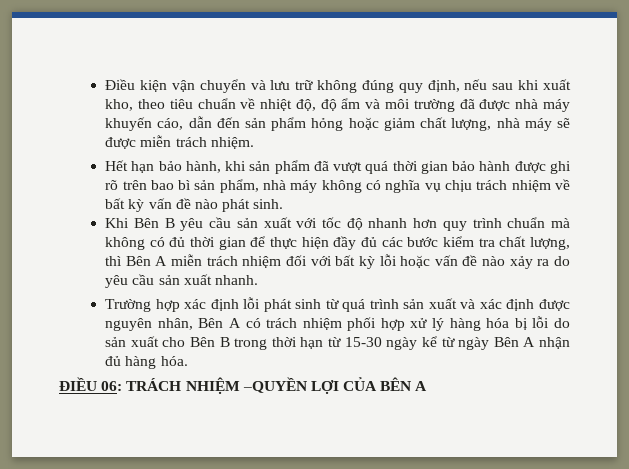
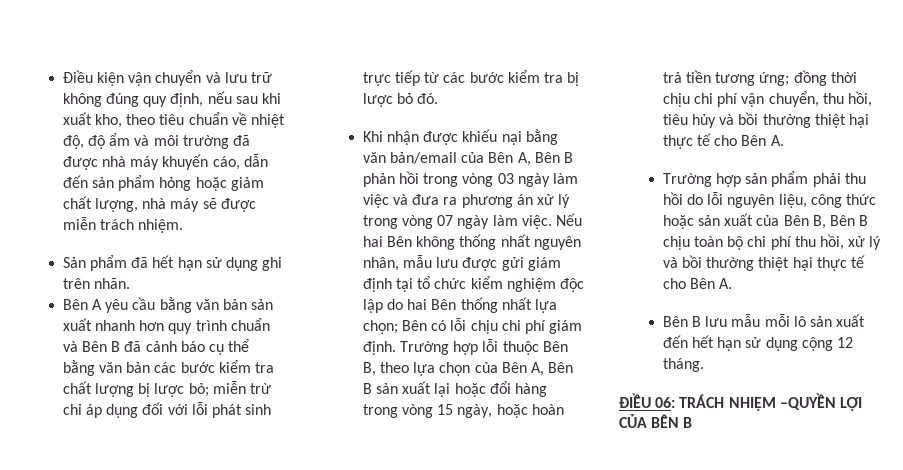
[105,160,571,174] [105,179,570,193] [105,198,284,212] [105,217,363,231] Hết hạn bảo hành, khi sản phẩm đã vượt quá thời gian bảo hành được ghi rõ trên bao bì sản phẩm, nhà máy không có nghĩa vụ chịu trách nhiệm về bất kỳ vấn đề nào phát sinh. // Khi Bên B yêu cầu sản xuất với tốc độ -> [62,255,283,271] [62,278,130,289] [62,297,274,313] [62,318,92,331] Sản phẩm đã hết hạn sử dụng ghi trên nhãn. // Bên A yêu cầu bằng văn bản sản xuất
[550,218,570,228] [105,236,378,250] mà không có đủ thời gian để thực hiện đầy đủ -> [62,339,250,355] [62,360,151,376] và Bên B đã cảnh báo cụ thể bằng văn bản
[529,237,570,250] [105,254,570,269] [105,274,258,288] [105,297,570,312] [105,316,570,331] [105,336,570,350] [105,356,188,369] lượng, thì Bên A miễn trách nhiệm đối với bất kỳ lỗi hoặc vấn đề nào xảy ra do yêu cầu sản xuất nhanh. // Trường hợp xác định lỗi phát sinh từ quá trình sản xuất và xác định được nguyên nhân, Bên A có trách nhiệm phối hợp xử lý hàng hóa bị lỗi do sản xuất cho Bên B trong thời hạn từ 15-30 ngày kể từ ngày Bên A nhận đủ hàng hóa. -> [94,381,271,397] [62,402,272,418] [362,70,580,86] [362,93,439,107] [362,129,558,145] [362,152,573,166] [362,171,578,187] [362,194,571,208] [362,213,582,229] [362,234,581,250] [362,255,561,271] [362,276,584,292] [362,297,557,313] [362,318,583,334] [362,339,568,355] [362,362,574,376] [362,381,547,397] [362,404,564,418] [662,70,857,86] [662,91,872,107] [662,112,869,128] [662,133,784,149] [662,171,866,187] [662,192,876,208] [662,213,869,229] [662,234,882,250] [662,255,865,271] [662,278,733,289] [662,314,866,327] [662,335,853,351] [662,358,704,372] lượng bị lược bỏ; miễn trừ chỉ áp dụng đối với lỗi phát sinh trực tiếp từ các bước kiểm tra bị lược bỏ đó. // Khi nhận được khiếu nại bằng văn bản/email của Bên A, Bên B phản hồi trong vòng 03 ngày làm việc và đưa ra phương án xử lý trong vòng 07 ngày làm việc. Nếu hai Bên không thống nhất nguyên nhân, mẫu lưu được gửi giám định tại tổ chức kiểm nghiệm độc lập do hai Bên thống nhất lựa chọn; Bên có lỗi chịu chi phí giám định. Trường hợp lỗi thuộc Bên B, theo lựa chọn của Bên A, Bên B sản xuất lại hoặc đổi hàng trong vòng 15 ngày, hoặc hoàn trả tiền tương ứng; đồng thời chịu chi phí vận chuyển, thu hồi, tiêu hủy và bồi thường thiệt hại thực tế cho Bên A. // Trường hợp sản phẩm phải thu hồi do lỗi nguyên liệu, công thức hoặc sản xuất của Bên B, Bên B chịu toàn bộ chi phí thu hồi, xử lý và bồi thường thiệt hại thực tế cho Bên A. // Bên B lưu mẫu mỗi lô sản xuất đến hết hạn sử dụng cộng 12 tháng.
[415,381,428,391] A -> [683,417,693,428] B

